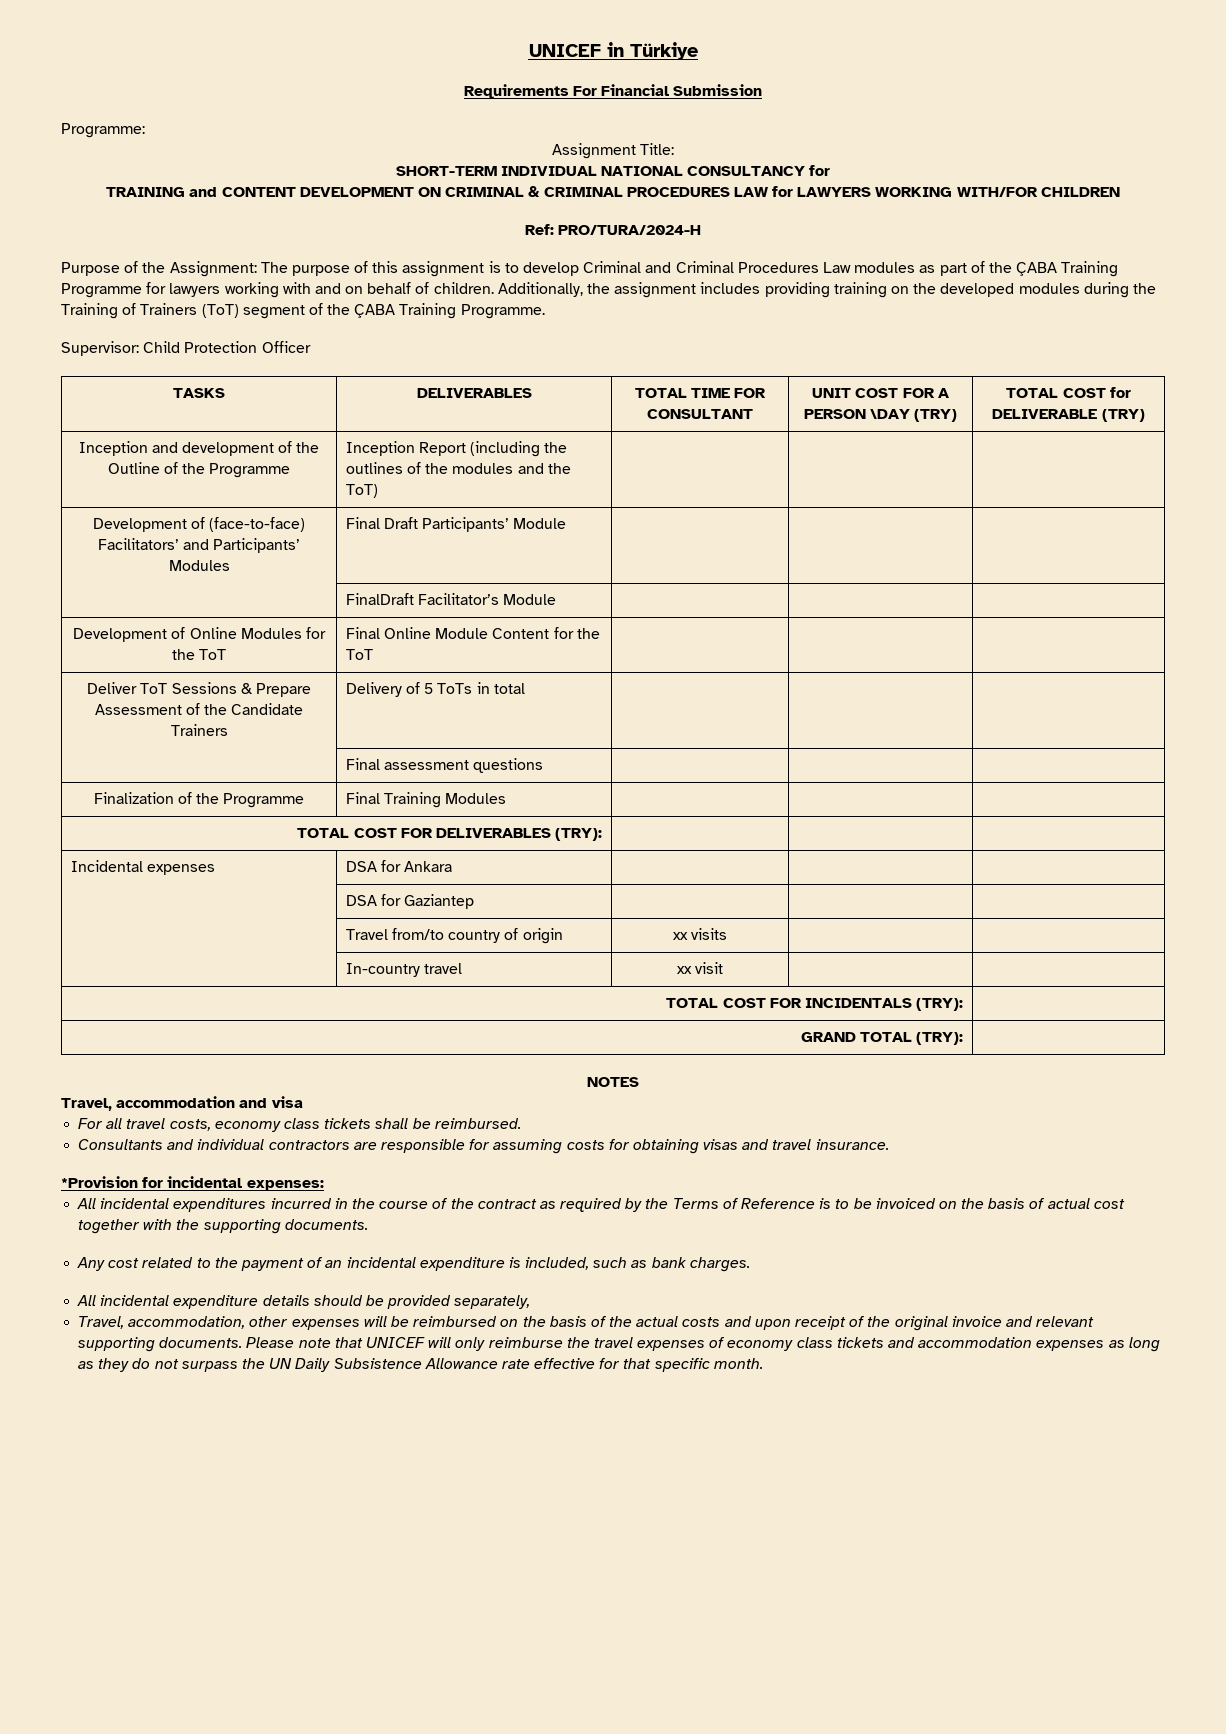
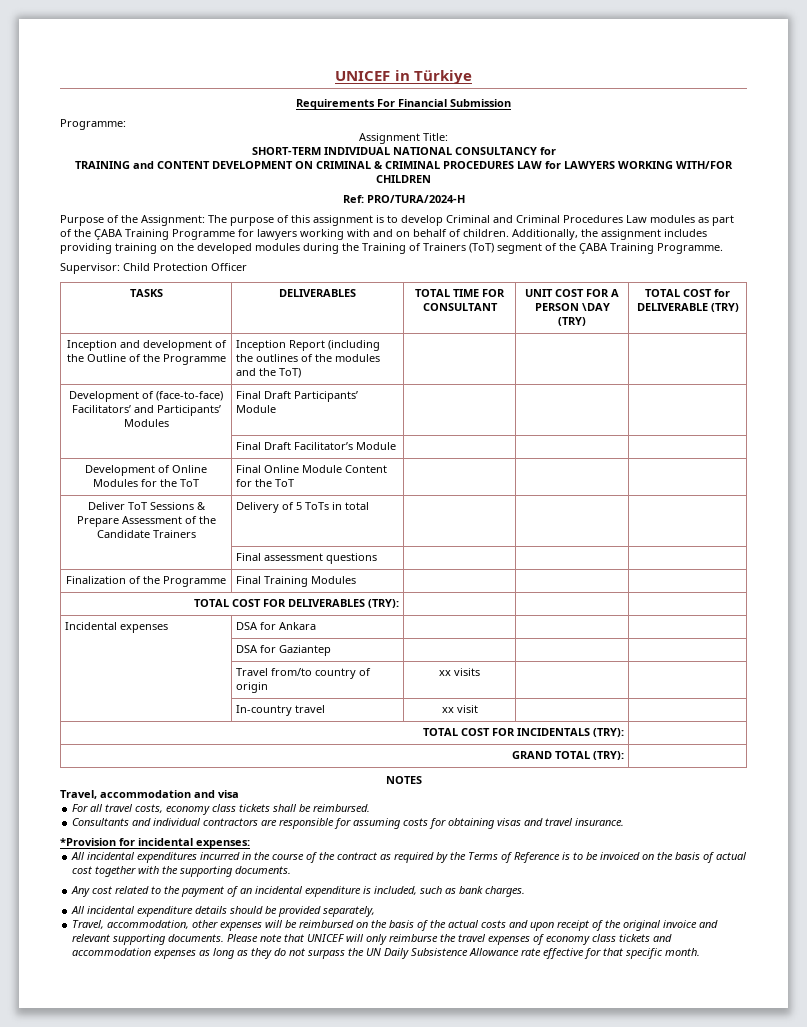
[345,593,414,605] FinalDraft -> [236,442,292,450] Final Draft

